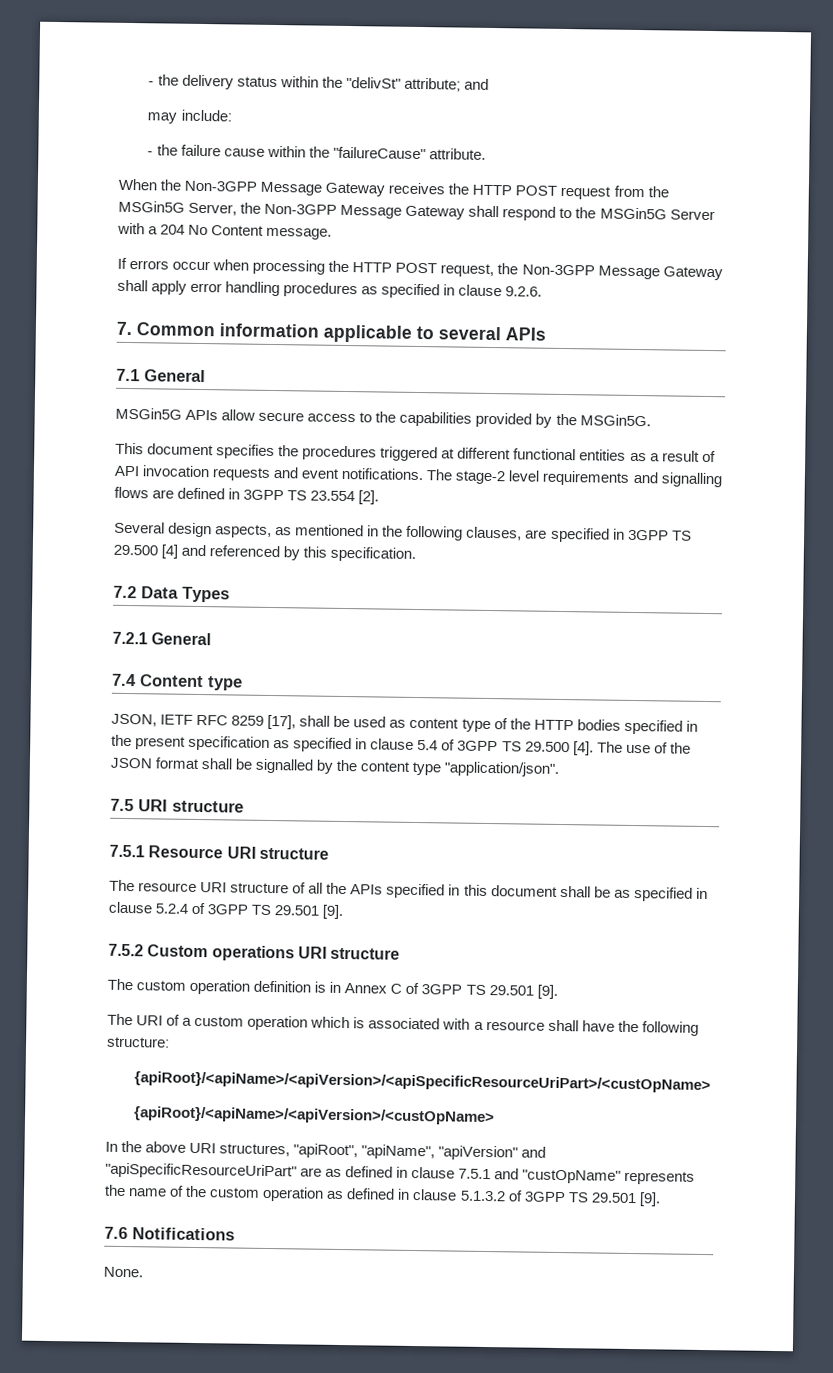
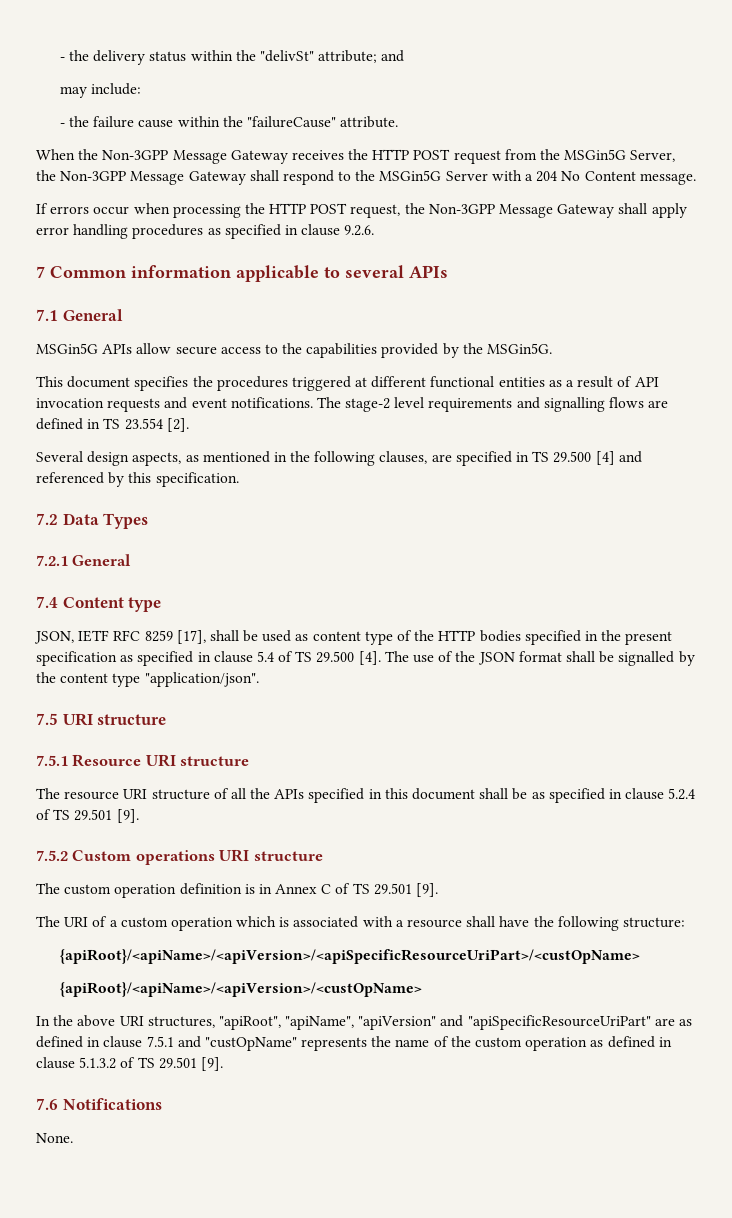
[116,321,132,336] 7. -> [36,266,45,278] 7
[243,489,285,501] 3GPP -> (101, 424) none
[627,529,669,541] 3GPP -> (530, 457) none
[457,740,499,752] 3GPP -> (294, 656) none
[207,904,249,915] 3GPP -> (51, 814) none
[421,984,463,995] 3GPP -> (351, 888) none
[523,1191,566,1203] 3GPP -> (136, 1062) none

